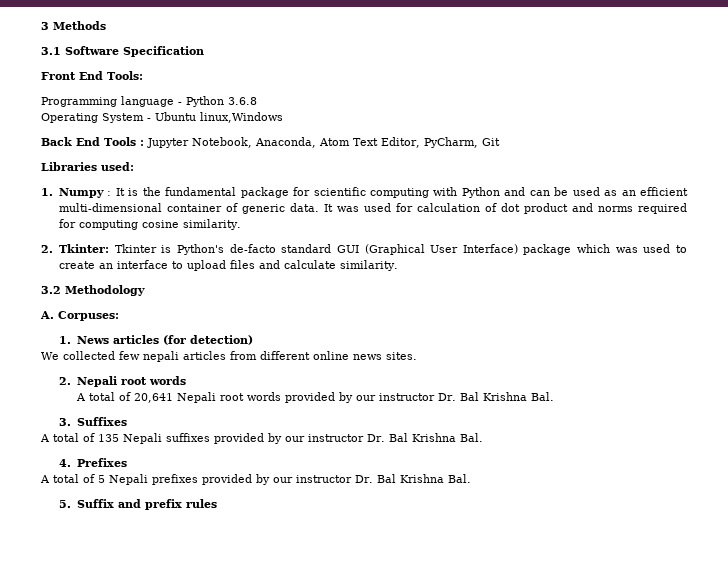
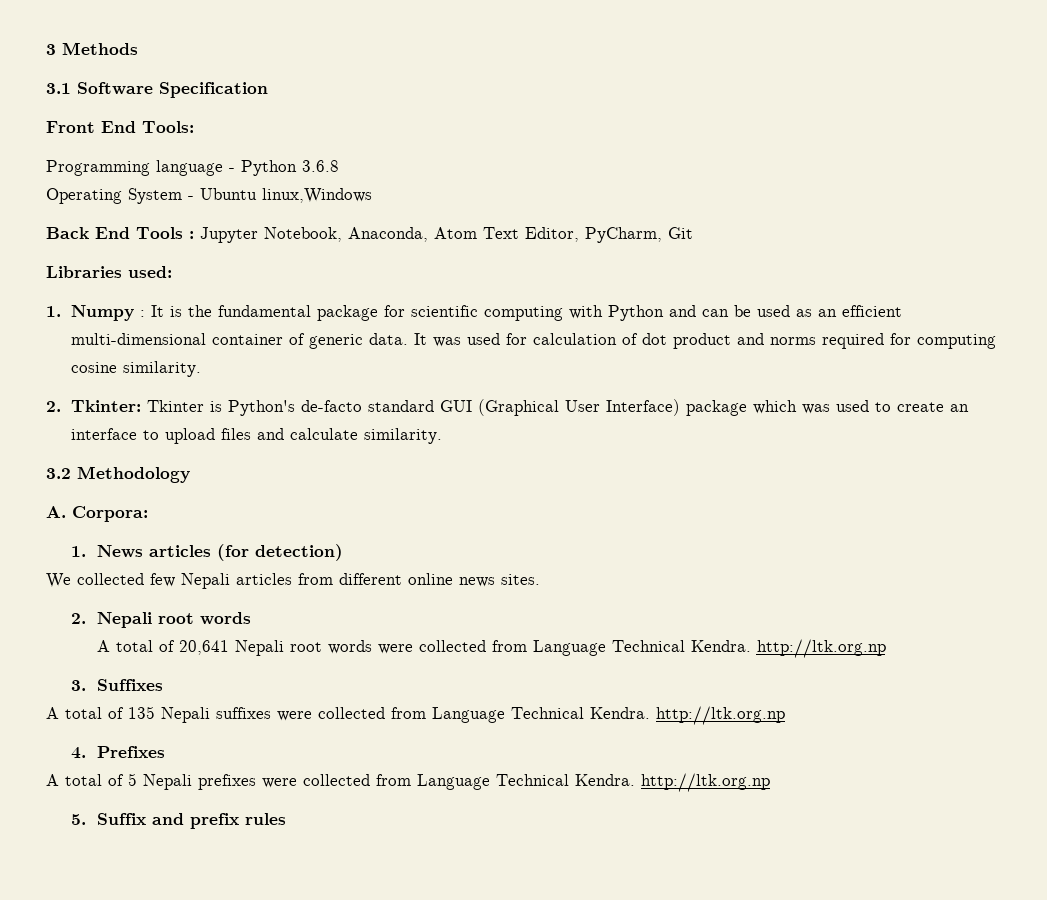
[58,311,119,321] Corpuses: -> [72,506,148,522] Corpora:
[143,351,179,362] nepali -> [181,573,230,589] Nepali
[285,392,555,403] provided by our instructor Dr. Bal Krishna Bal. -> [377,639,886,658] were collected from Language Technical Kendra. http://ltk.org.np
[214,433,483,444] provided by our instructor Dr. Bal Krishna Bal. -> [277,706,785,725] were collected from Language Technical Kendra. http://ltk.org.np
[202,474,471,485] provided by our instructor Dr. Bal Krishna Bal. -> [262,773,770,792] were collected from Language Technical Kendra. http://ltk.org.np

